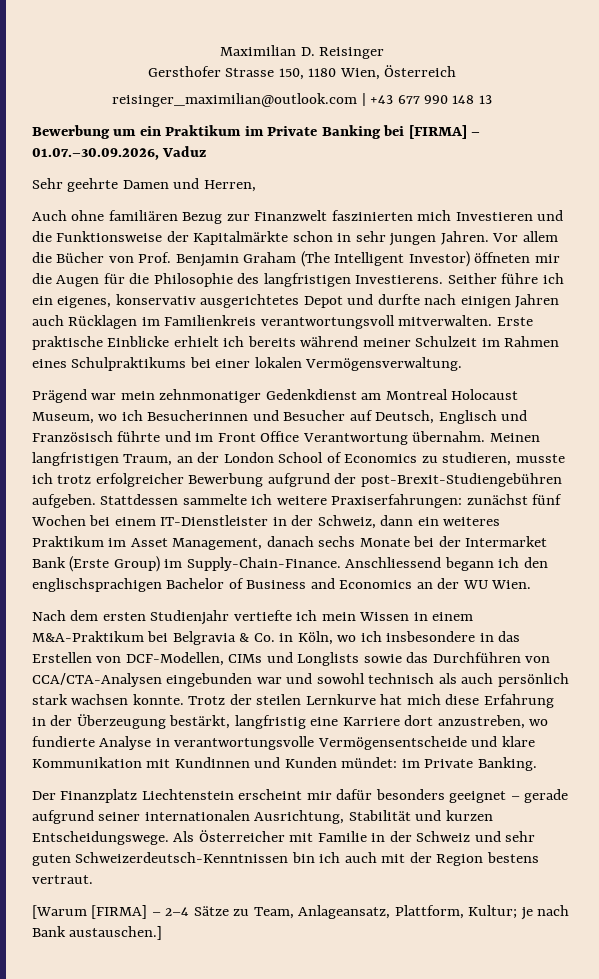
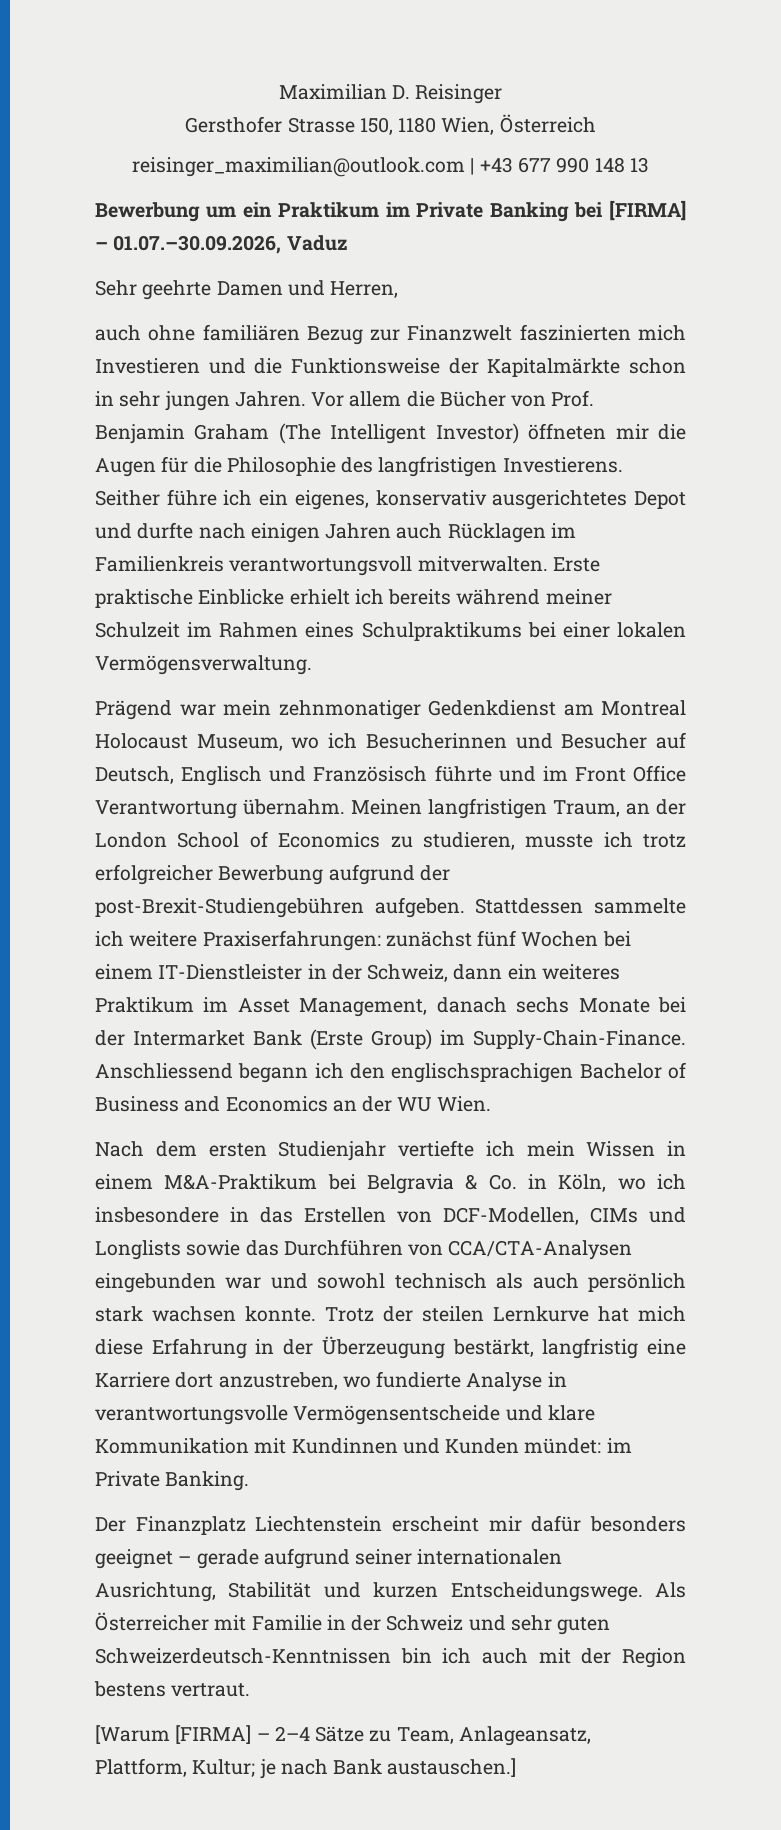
[32,210,67,221] Auch -> [95,325,141,341] auch

